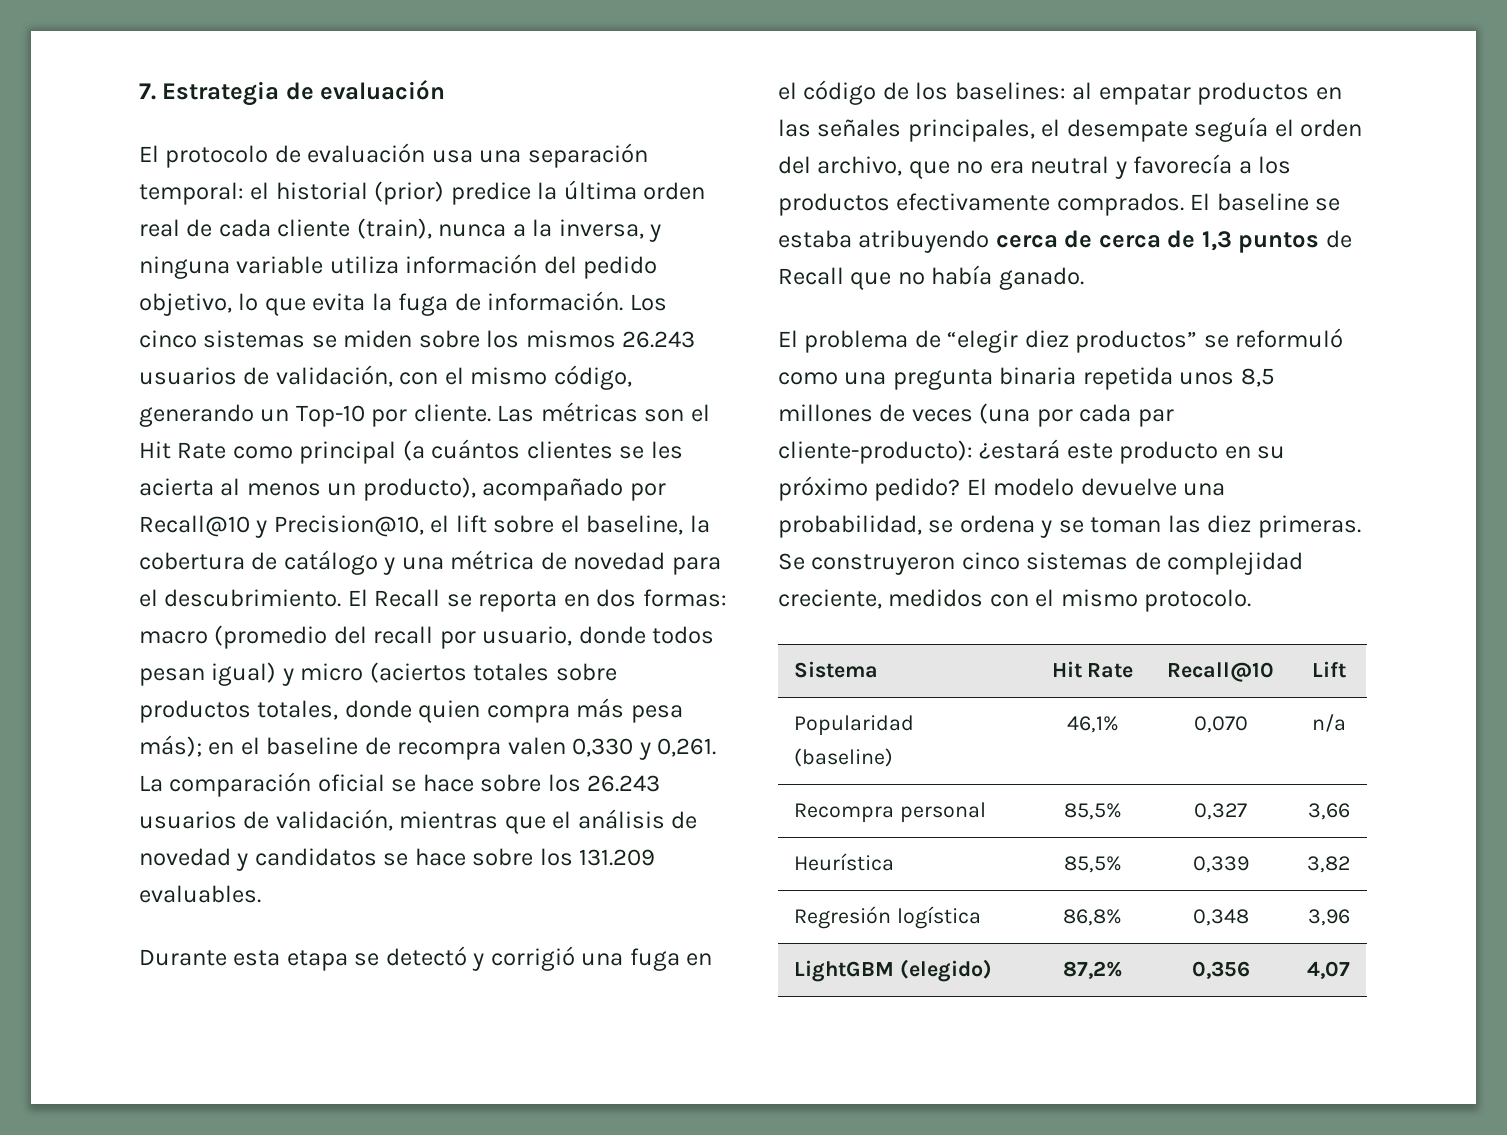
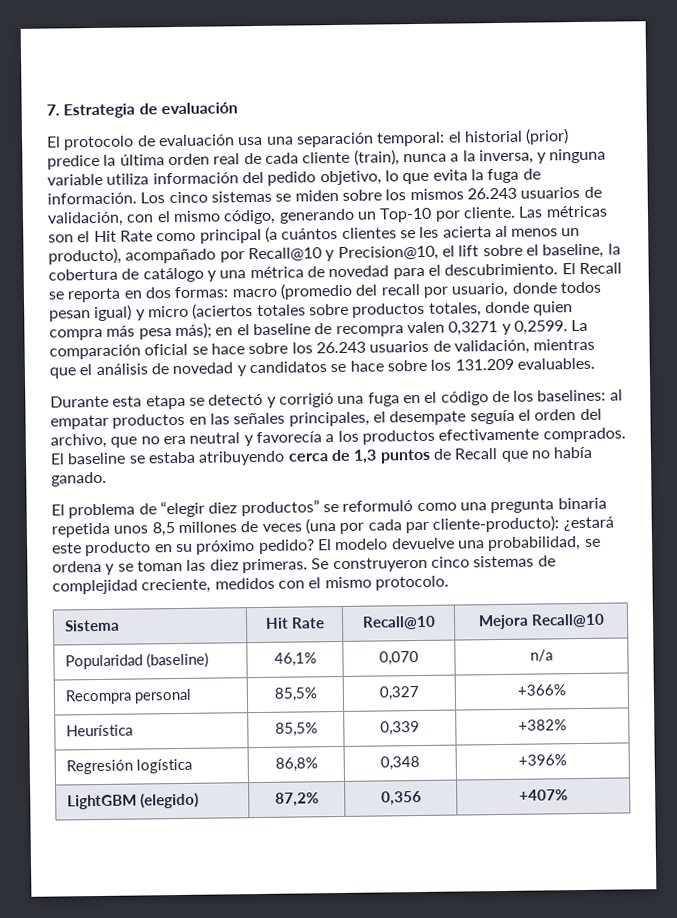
[572,738,717,760] 0,330 y 0,261. -> [448,320,568,336] 0,3271 y 0,2599.
[1098,230,1196,248] cerca de -> (351, 455) none
[1311,661,1346,678] Lift -> [477,613,605,630] Mejora Recall@10
[1307,803,1350,820] 3,66 -> [517,684,566,696] +366%
[1307,856,1350,873] 3,82 -> [518,719,567,731] +382%
[1307,909,1350,926] 3,96 -> [518,754,567,766] +396%
[1307,961,1350,979] 4,07 -> [519,789,568,801] +407%

